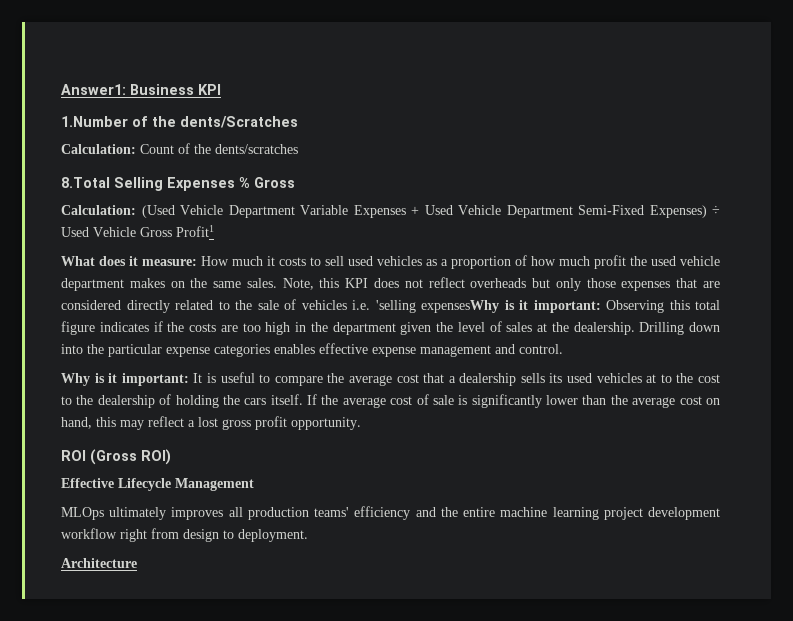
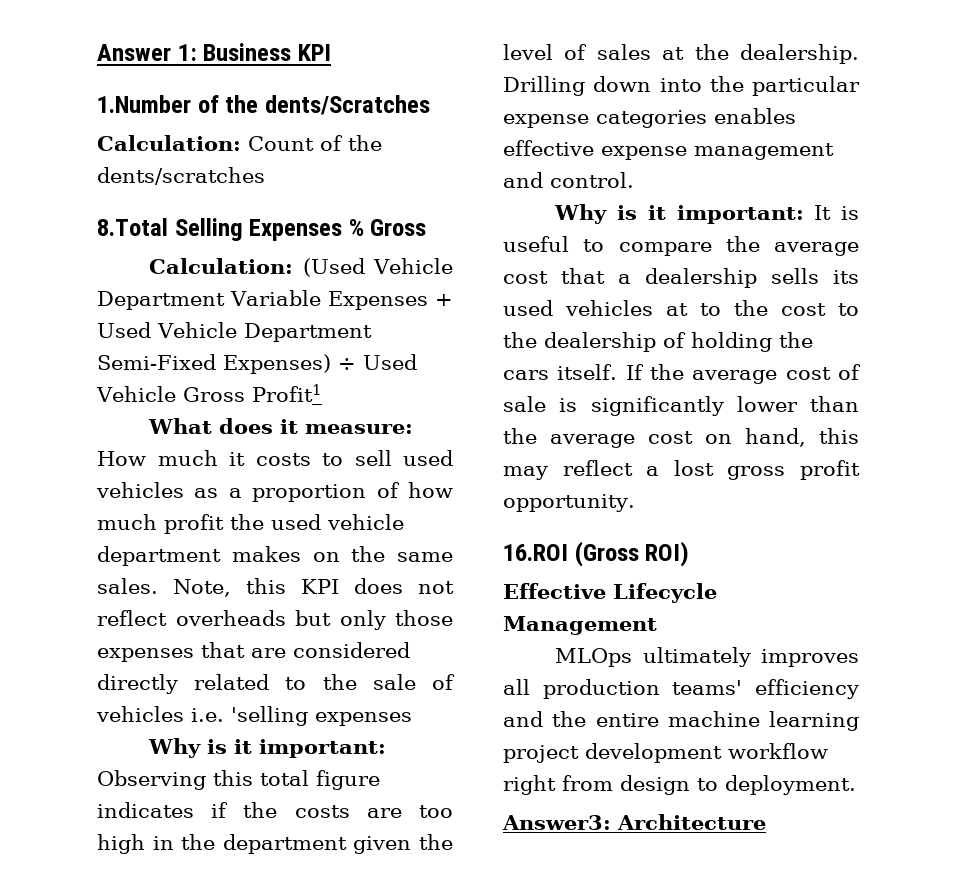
[61,84,126,95] Answer1: -> [97,44,197,61] Answer 1:
[421,300,499,313] expensesWhy -> [315,712,412,726] [148,738,202,758] expenses // Why
[61,450,86,461] ROI -> [503,544,568,561] 16.ROI
(308, 535) none -> [502,815,611,830] Answer3:

